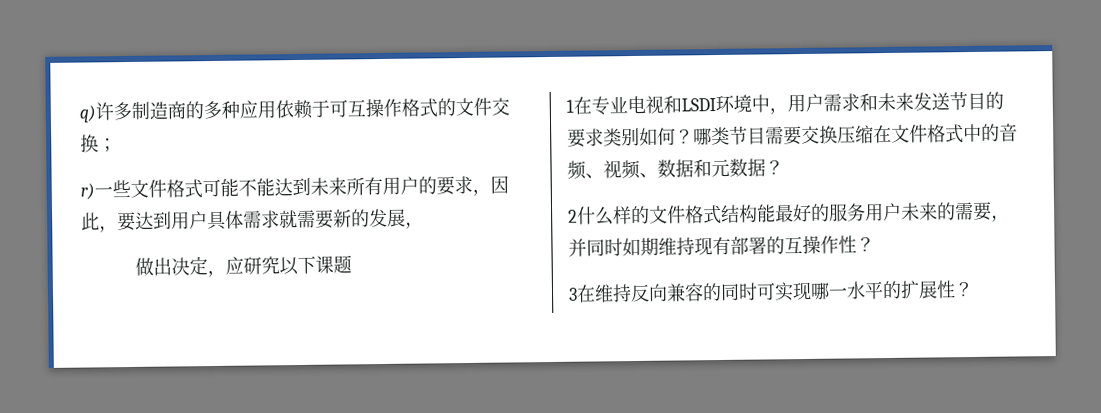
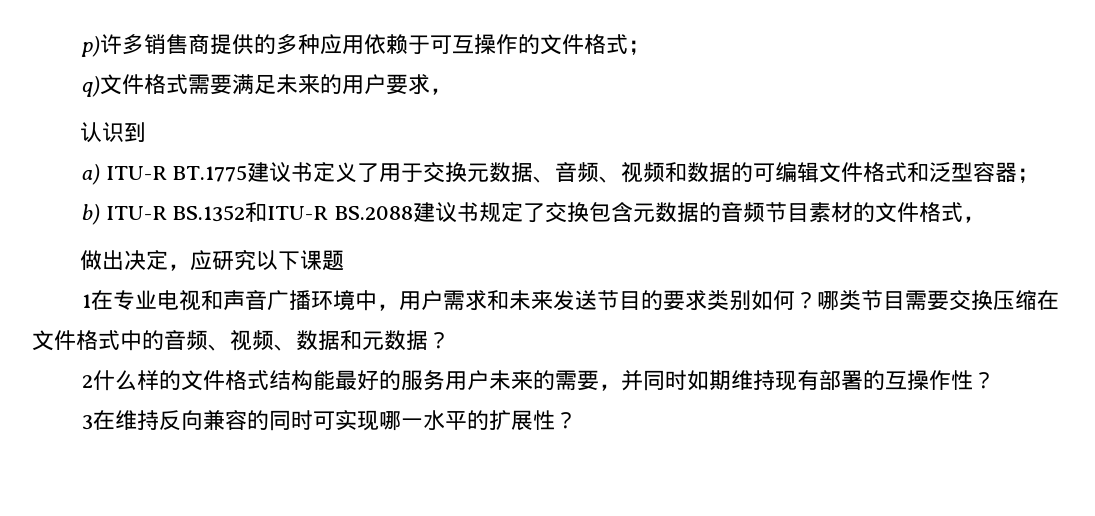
[79,101,186,123] q)许多制造商 -> [80,34,254,57] p)许多销售商提供
[401,97,510,118] [80,134,117,153] [80,175,509,200] [81,208,406,233] 格式的文件交换； // r)一些文件格式可能不能达到未来所有用户的要求，因此，要达到用户具体需求就需要新的发展 -> [517,34,650,55] [81,74,452,97] [79,122,146,143] [81,162,1040,185] [81,202,964,225] 的文件格式； // q)文件格式需要满足未来的用户要求， // 认识到 // a) ITU-R BT.1775建议书定义了用于交换元数据、音频、视频和数据的可编辑文件格式和泛型容器； // b) ITU-R BS.1352和ITU-R BS.2088建议书规定了交换包含元数据的音频节目素材的文件格式
[681,98,716,112] LSDI -> [222,290,311,311] 声音广播

